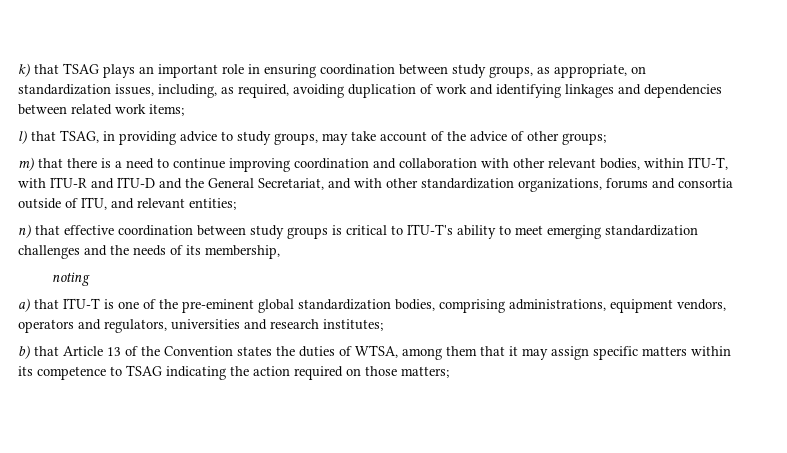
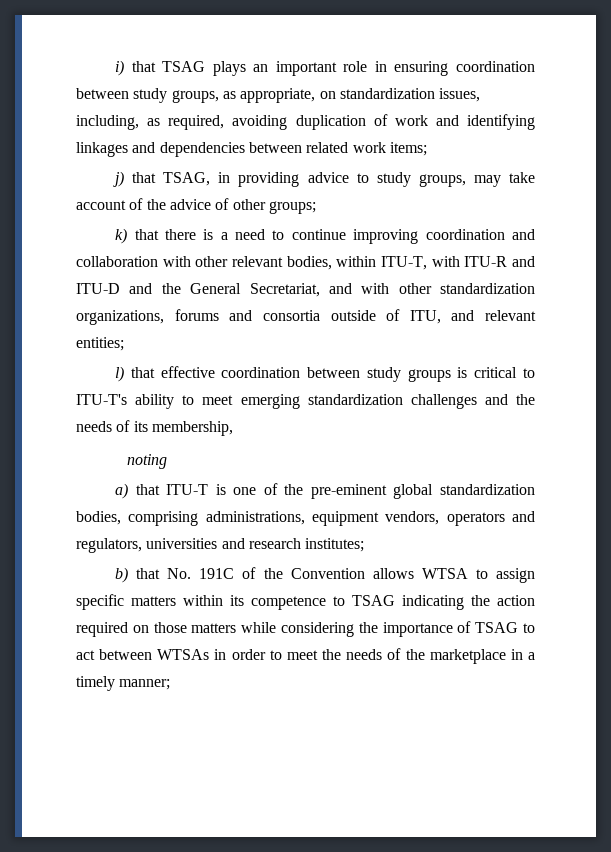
[18,63,30,77] k) -> [115,60,125,76] i)
[18,130,27,144] l) -> [113,171,125,187] j)
[18,157,34,171] m) -> [115,228,128,244] k)
[18,224,31,238] n) -> [115,366,125,382] l)
[63,346,121,356] Article 13 -> [167,568,235,579] No. 191C
[237,345,548,360] states the duties of WTSA, among them that it may -> [372,568,488,579] allows WTSA to
[401,366,449,378] matters; -> [191,621,535,637] [76,648,535,664] [76,676,171,691] matters while considering the importance of TSAG to act between WTSAs in order to meet the needs of the marketplace in a timely manner;

